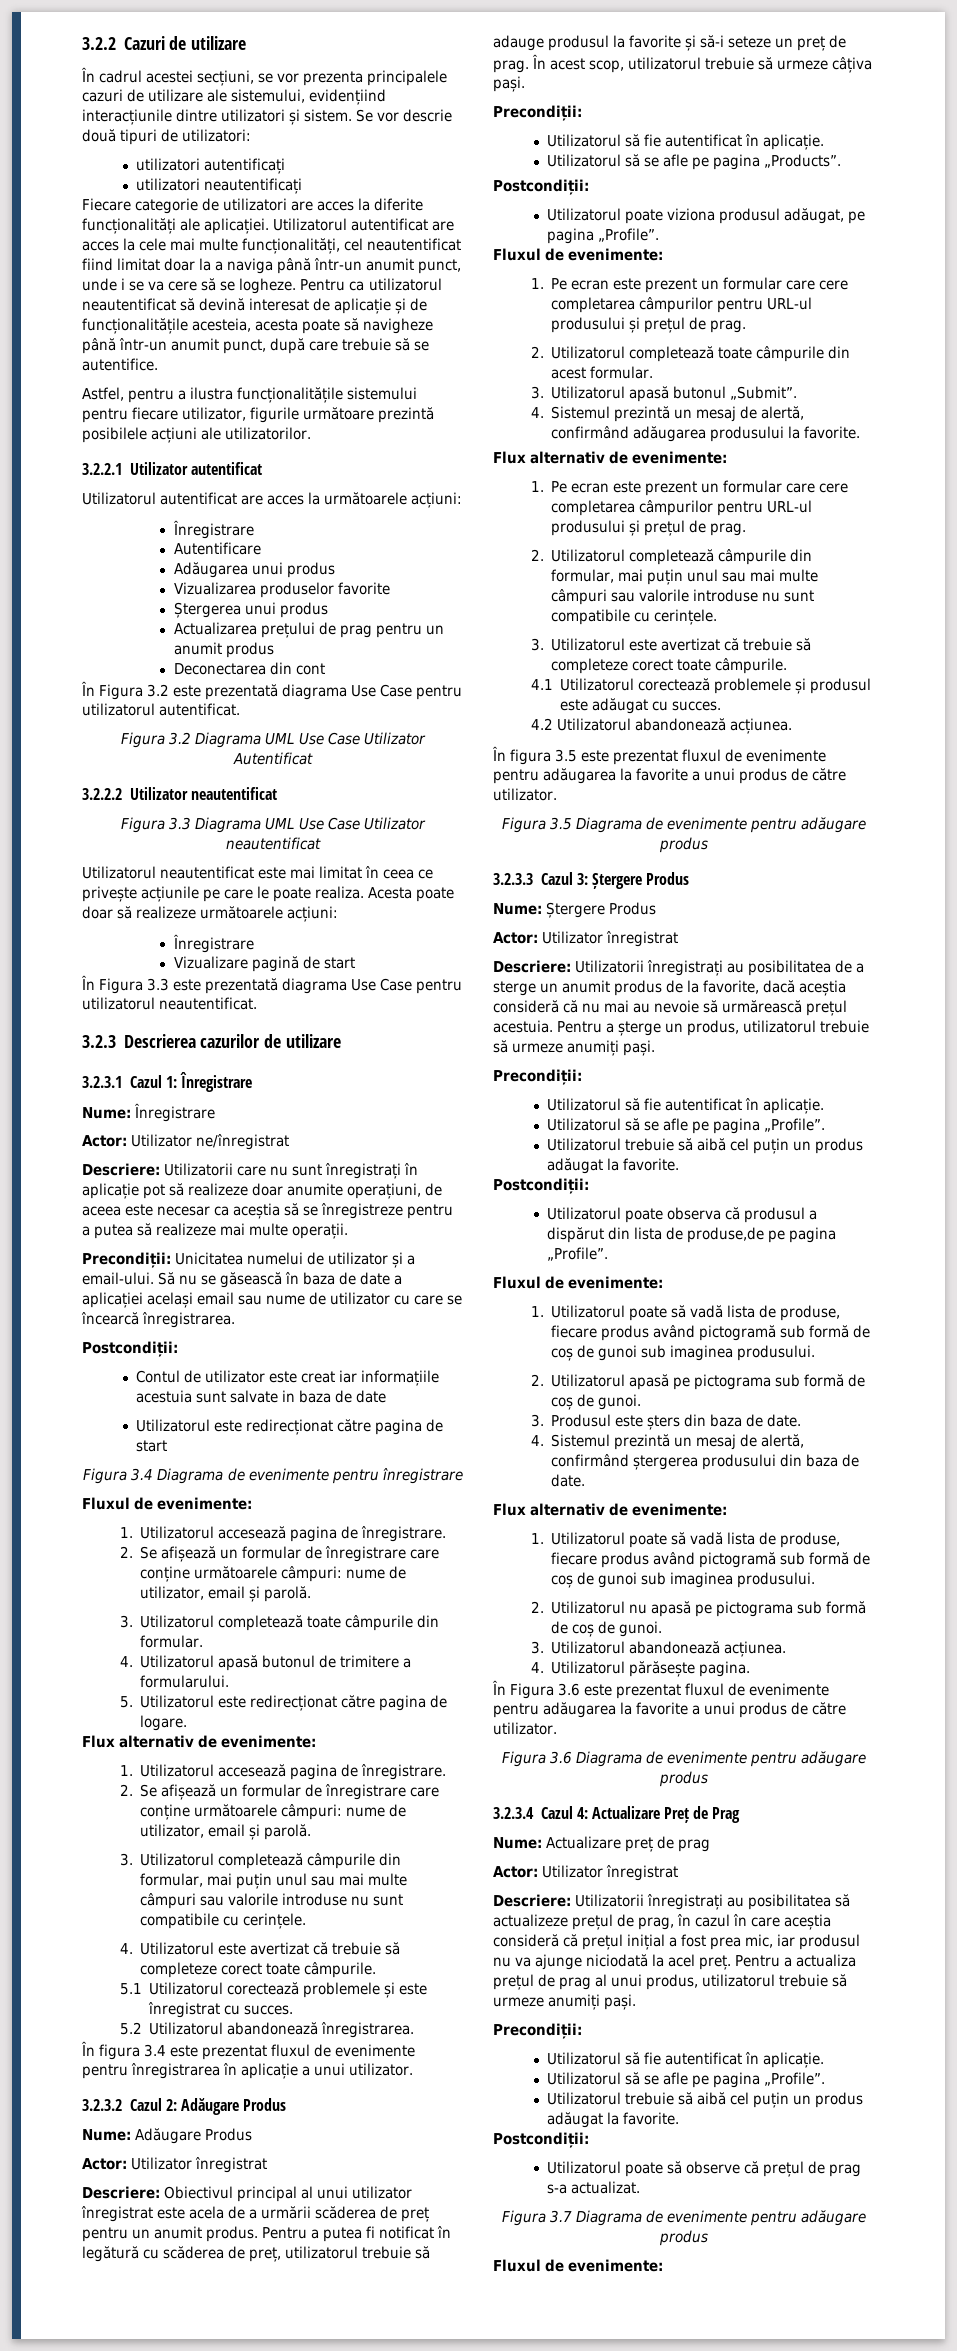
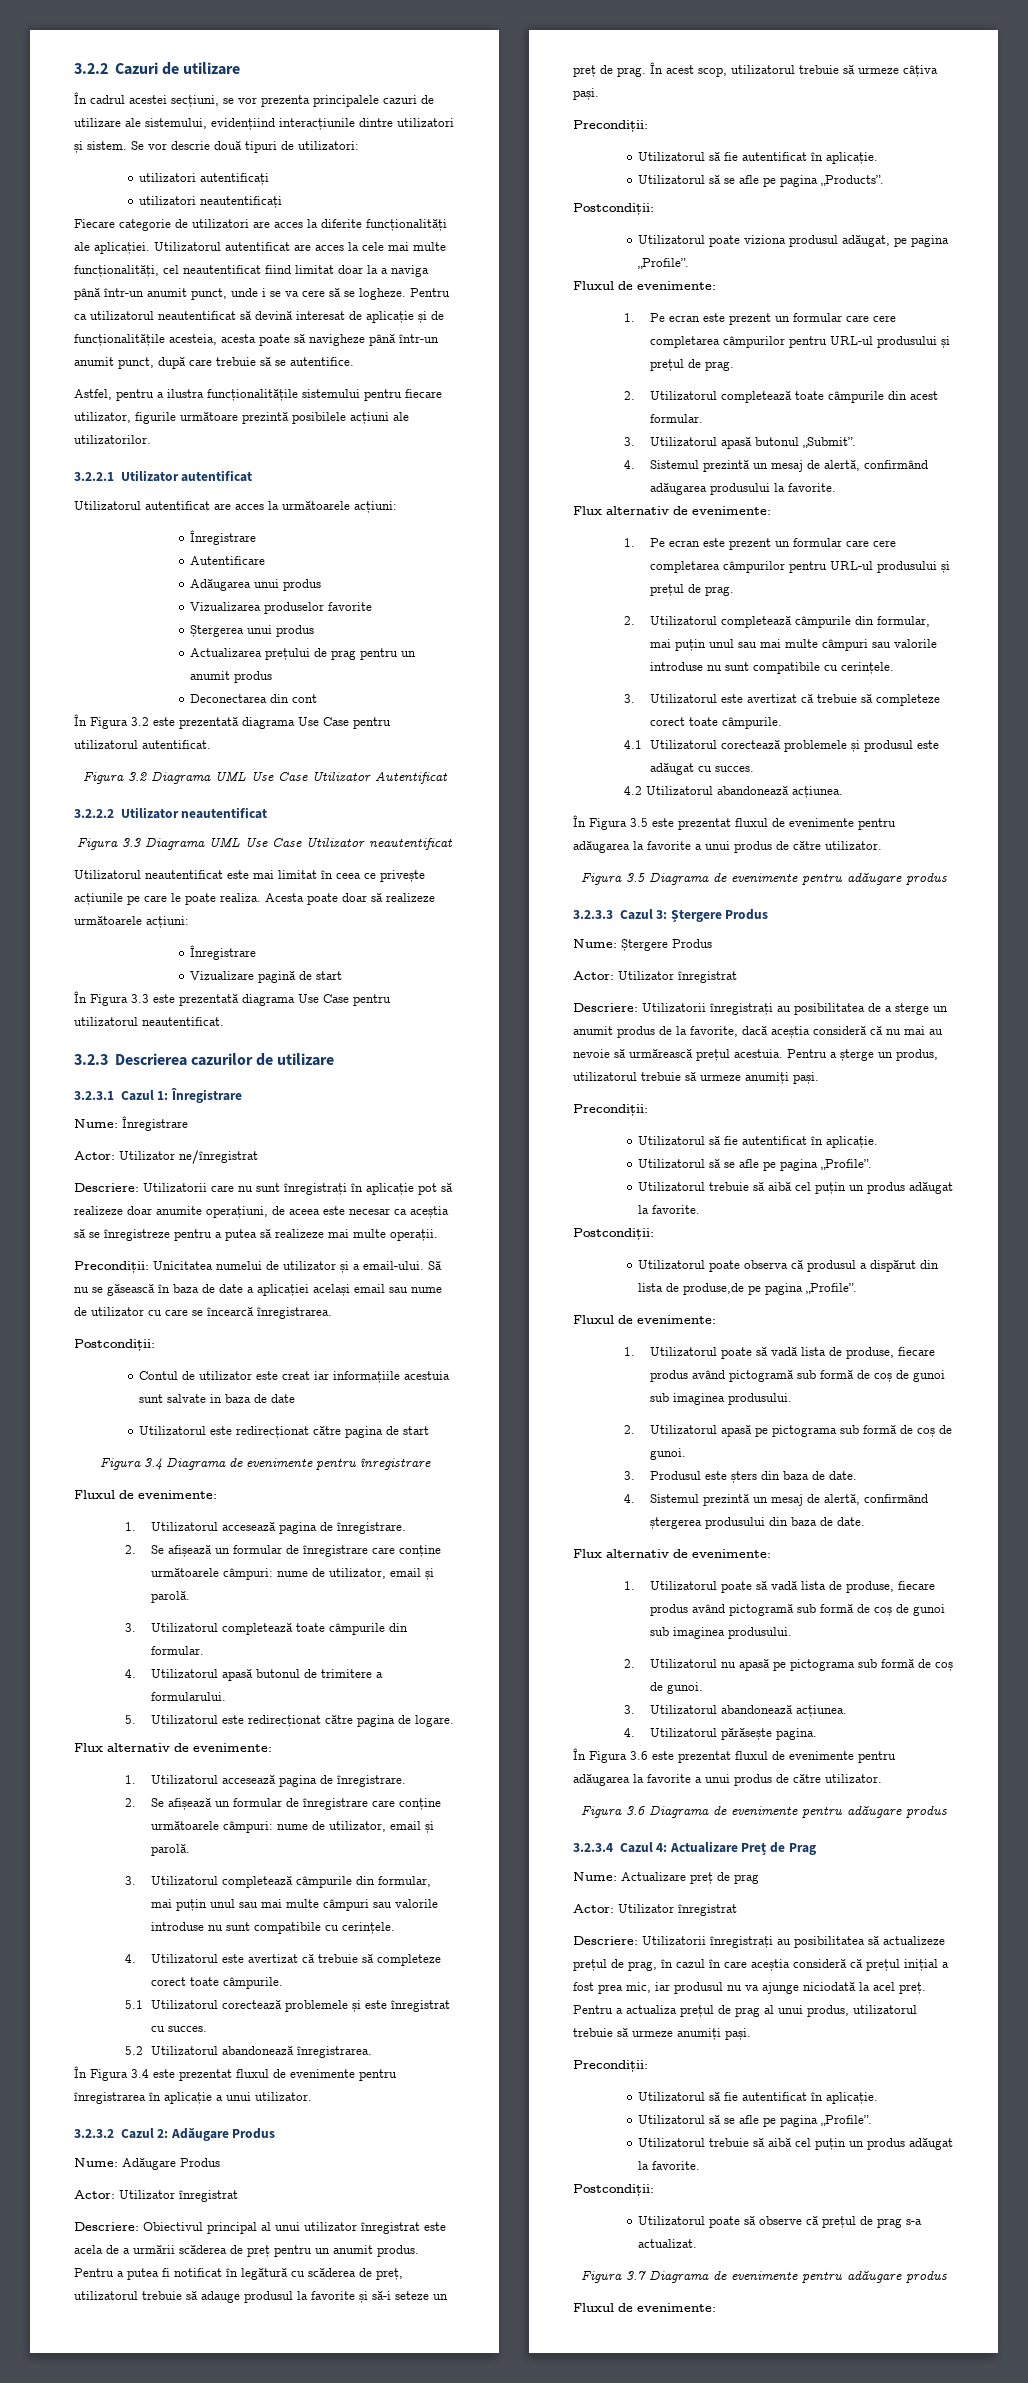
[99,2044,141,2060] figura -> [90,2069,128,2081] Figura
[510,749,552,765] figura -> [589,818,627,830] Figura

